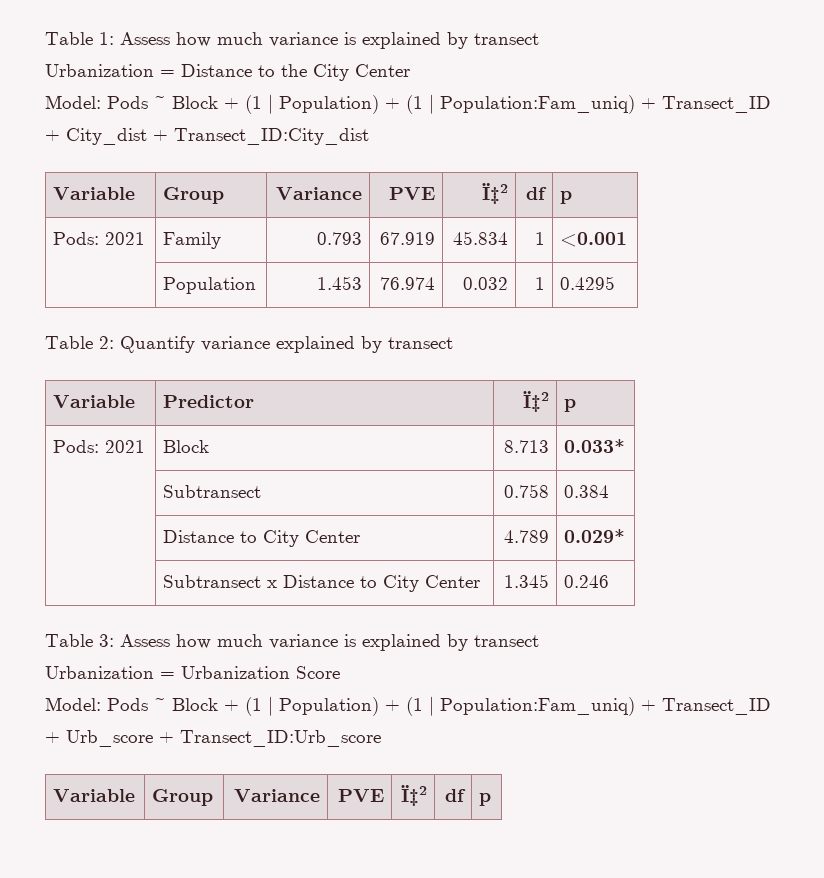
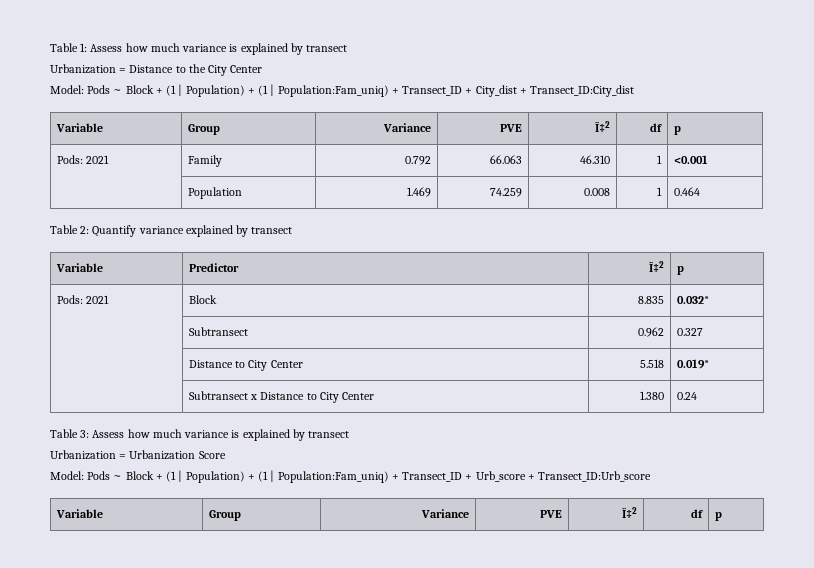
[316,232,362,245] [379,232,435,245] [452,231,508,245] 0.793 | 67.919 | 45.834 -> [405,156,432,165] [490,155,523,164] [580,155,611,164] 0.792 | 66.063 | 46.310
[316,276,362,290] [379,277,435,290] [462,277,508,290] [534,277,545,290] [560,276,616,290] 1.453 | 76.974 | 0.032 | 1 | 0.4295 -> [407,187,432,197] [490,188,523,197] [584,188,611,196] [657,187,663,196] [673,187,700,196] 1.469 | 74.259 | 0.008 | 1 | 0.464
[503,440,549,453] [564,439,626,453] 8.713 | 0.033* -> [638,296,665,304] [676,296,709,304] 8.835 | 0.032*
[503,484,549,498] [564,485,610,498] [163,530,361,547] [503,530,549,543] [564,529,626,543] 0.758 | 0.384 // | Distance to City Center | 4.789 | 0.029* -> [638,327,665,337] [676,328,703,336] [188,360,303,371] [640,359,665,368] [676,359,709,369] 0.962 | 0.327 // | Distance to City Center | 5.518 | 0.019*
[503,574,549,588] [564,575,610,588] 1.345 | 0.246 -> [640,391,665,400] [676,392,697,400] 1.380 | 0.24

